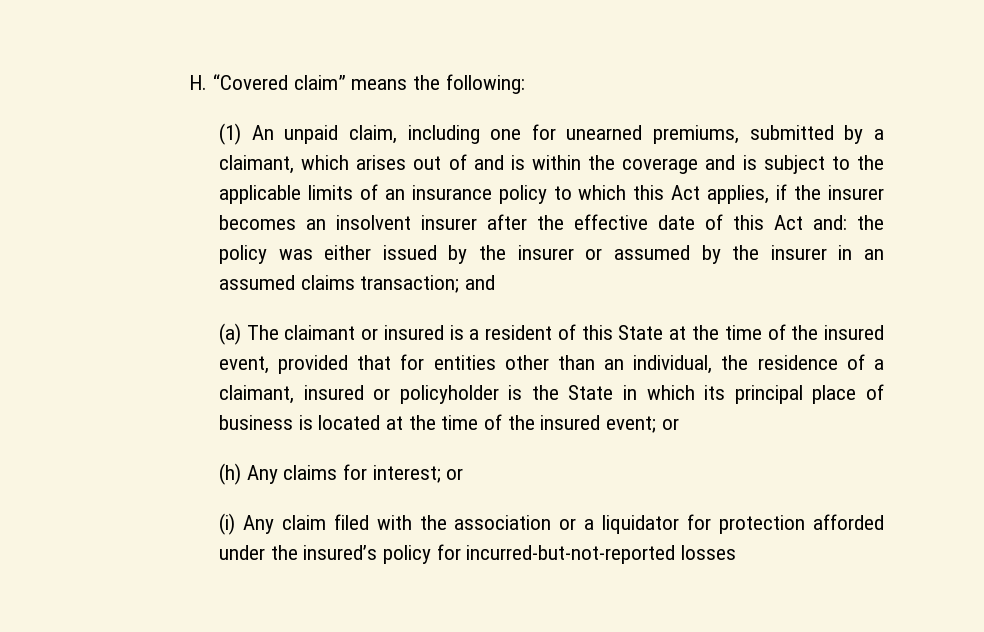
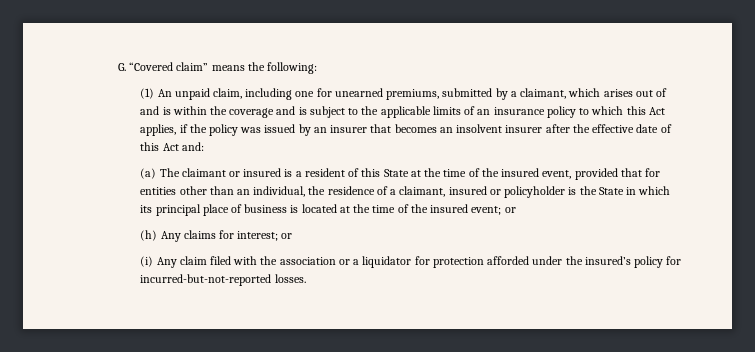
[189,75,208,90] H. -> [117,63,126,71] G.
[828,185,885,200] insurer -> [208,124,392,136] policy was issued by an insurer that
[856,215,884,230] [218,245,884,264] [218,275,495,293] the policy was either issued by the insurer or assumed by the insurer in an assumed claims transaction; and -> (204, 146) none
[680,545,736,560] losses -> [274,274,306,283] losses.

